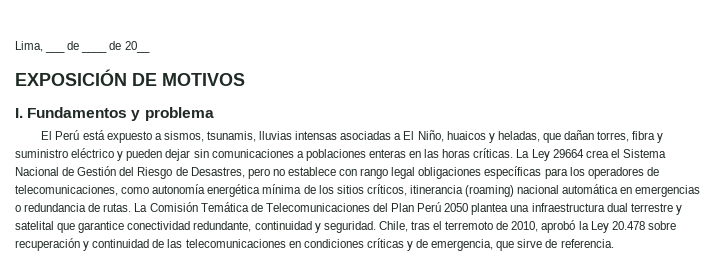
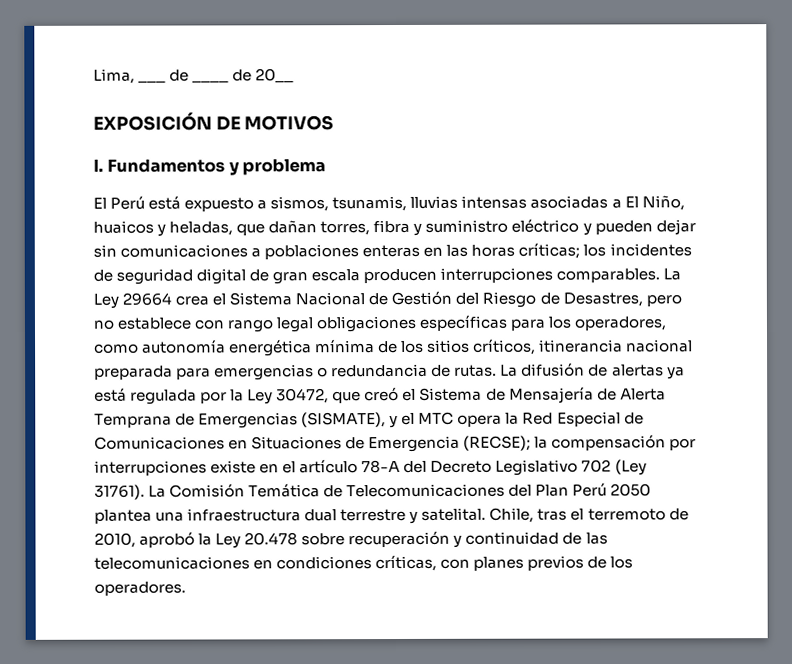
[473,148,514,158] críticas. -> [518,242,692,259] [93,267,661,285] críticas; los incidentes de seguridad digital de gran escala producen interrupciones comparables.
[587,167,659,179] [15,185,118,196] operadores de telecomunicaciones, -> [574,316,667,331] operadores,
[465,184,633,197] (roaming) nacional automática en -> [626,339,694,353] [94,365,212,380] nacional preparada para
(148, 207) none -> [521,362,685,380] [94,386,666,405] [94,411,644,429] [94,434,697,453] [94,459,647,476] [94,484,167,500] difusión de alertas ya está regulada por la Ley 30472, que creó el Sistema de Mensajería de Alerta Temprana de Emergencias (SISMATE), y el MTC opera la Red Especial de Comunicaciones en Situaciones de Emergencia (RECSE); la compensación por interrupciones existe en el artículo 78-A del Decreto Legislativo 702 (Ley 31761). La
[15,221,376,233] satelital que garantice conectividad redundante, continuidad y seguridad. -> [421,507,487,521] satelital.
[366,238,614,251] críticas y de emergencia, que sirve de referencia. -> [375,554,634,572] [94,581,186,596] críticas, con planes previos de los operadores.

